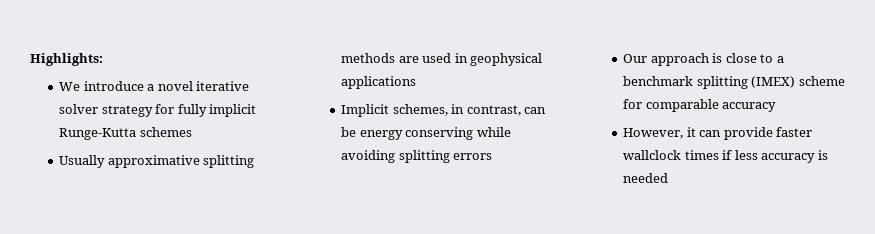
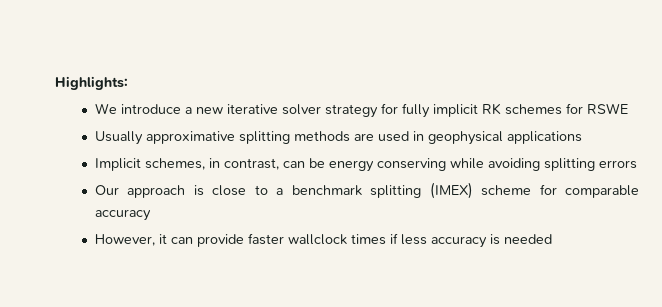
[157,81,193,91] novel -> [195,107,223,114] new
[59,128,137,140] Runge-Kutta -> [481,103,501,115] RK
(192, 132) none -> [565,103,628,114] for RSWE

